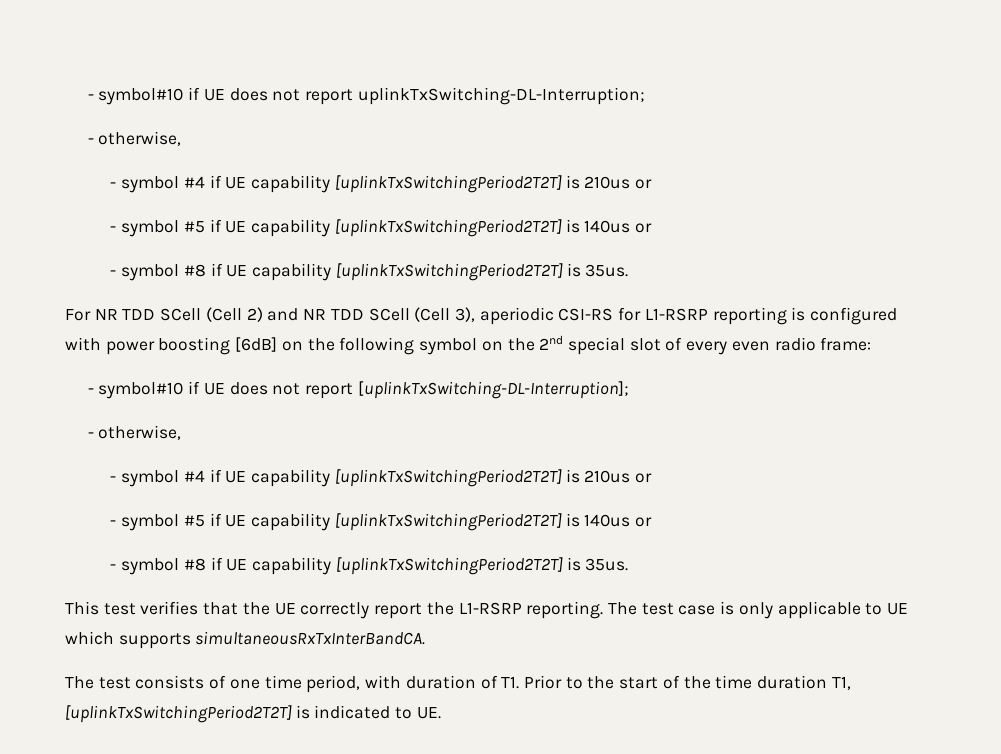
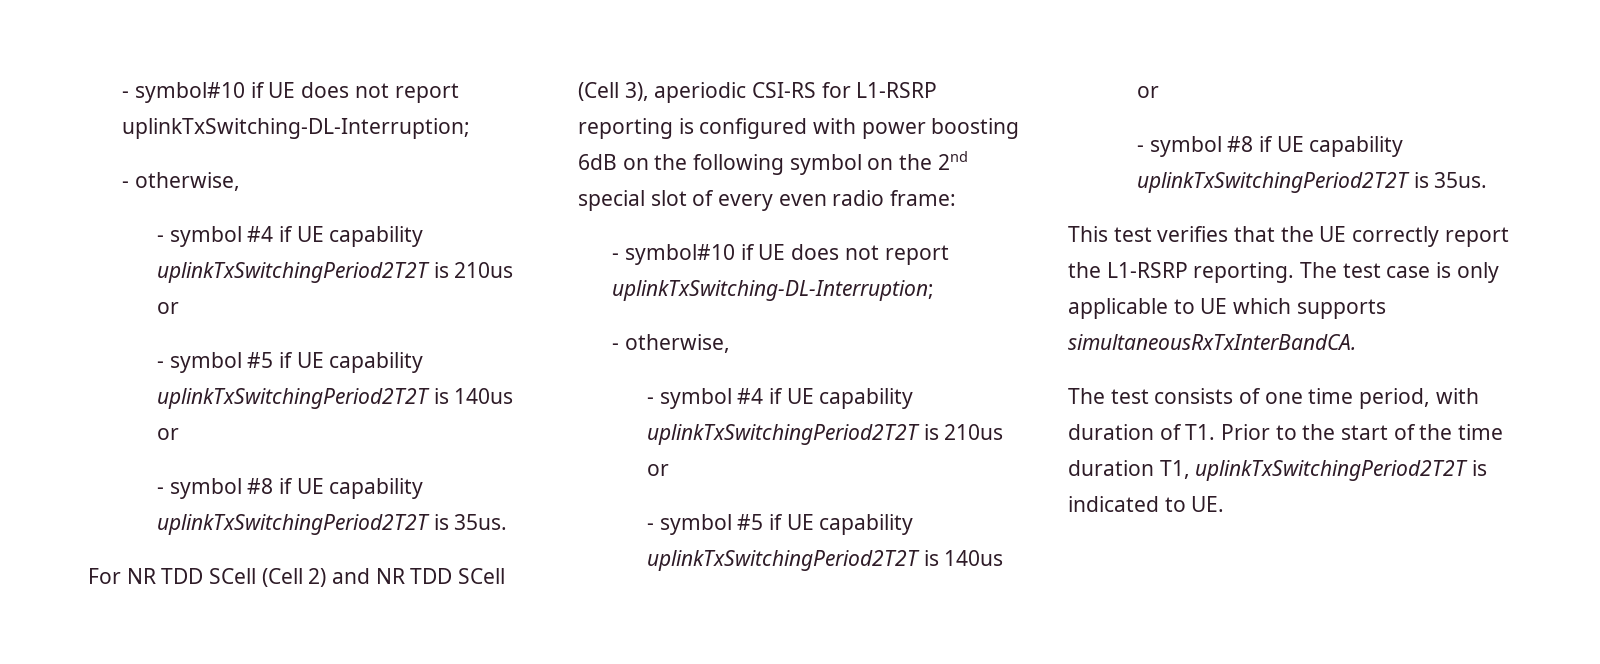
[334,175,652,193] [110,219,652,237] [110,263,563,281] [uplinkTxSwitchingPeriod2T2T] is 210us or // - symbol #5 if UE capability [uplinkTxSwitchingPeriod2T2T] is 140us or // - symbol #8 if UE capability [uplinkTxSwitchingPeriod2T2T] -> [156,262,514,283] [156,302,179,314] [156,352,424,373] [156,388,514,409] [156,428,179,440] [156,478,424,499] [156,514,430,535] uplinkTxSwitchingPeriod2T2T is 210us or // - symbol #5 if UE capability uplinkTxSwitchingPeriod2T2T is 140us or // - symbol #8 if UE capability uplinkTxSwitchingPeriod2T2T
[235,337,278,352] [6dB] -> [578,154,617,170] 6dB
[357,381,629,399] [87,425,182,440] [110,469,652,487] [110,513,652,531] [110,557,563,575] [uplinkTxSwitching-DL-Interruption]; // - otherwise, // - symbol #4 if UE capability [uplinkTxSwitchingPeriod2T2T] is 210us or // - symbol #5 if UE capability [uplinkTxSwitchingPeriod2T2T] is 140us or // - symbol #8 if UE capability [uplinkTxSwitchingPeriod2T2T] -> [612,280,935,301] [612,334,731,353] [646,388,914,409] [646,424,1004,445] [646,464,669,476] [646,514,914,535] [646,550,1004,571] [1136,86,1159,98] [1136,136,1404,157] [1136,172,1410,193] uplinkTxSwitching-DL-Interruption; // - otherwise, // - symbol #4 if UE capability uplinkTxSwitchingPeriod2T2T is 210us or // - symbol #5 if UE capability uplinkTxSwitchingPeriod2T2T is 140us or // - symbol #8 if UE capability uplinkTxSwitchingPeriod2T2T
[65,705,292,723] [uplinkTxSwitchingPeriod2T2T] -> [1195,460,1469,481] uplinkTxSwitchingPeriod2T2T

